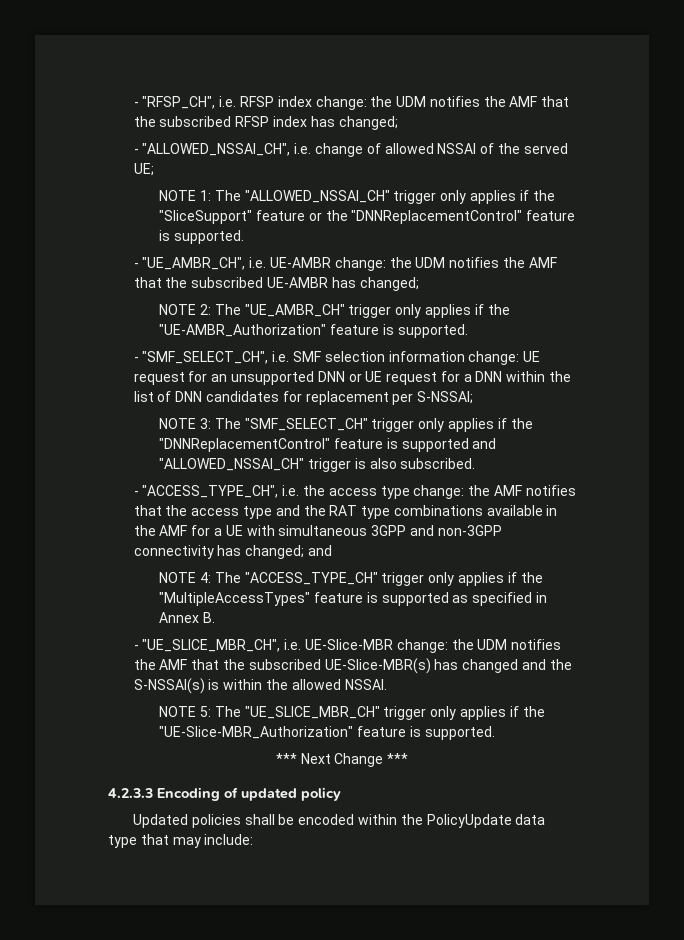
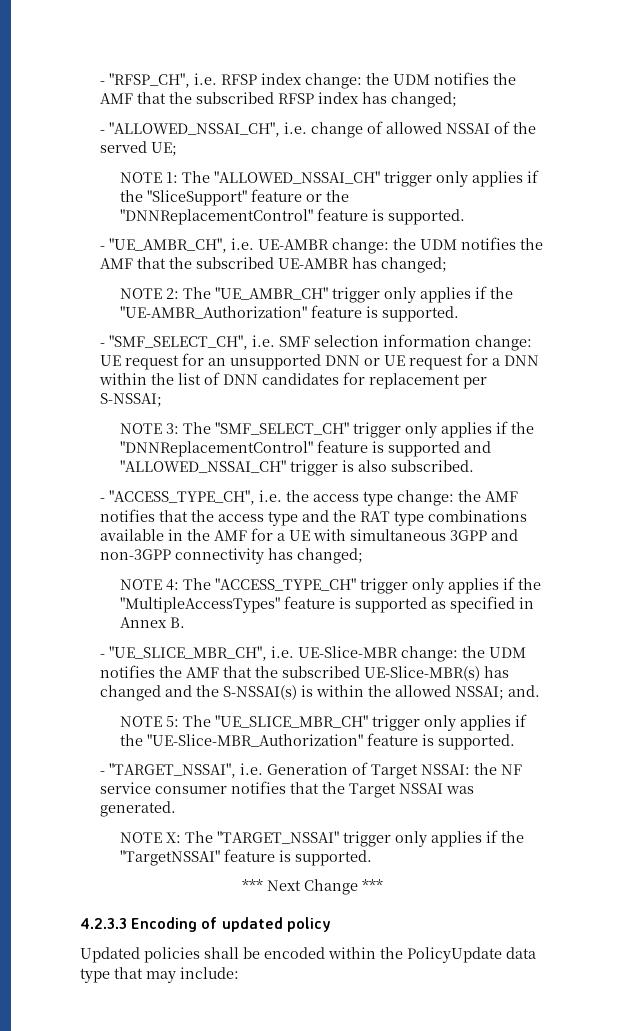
[307,545,332,556] and -> (364, 556) none
[344,679,387,690] NSSAI. -> [455,685,541,700] NSSAI; and.
(495, 733) none -> [100,762,523,779] [100,781,475,798] [100,801,177,817] [120,830,525,847] [120,849,373,866] // - "TARGET_NSSAI", i.e. Generation of Target NSSAI: the NF service consumer notifies that the Target NSSAI was generated. // NOTE X: The "TARGET_NSSAI" trigger only applies if the "TargetNSSAI" feature is supported.

